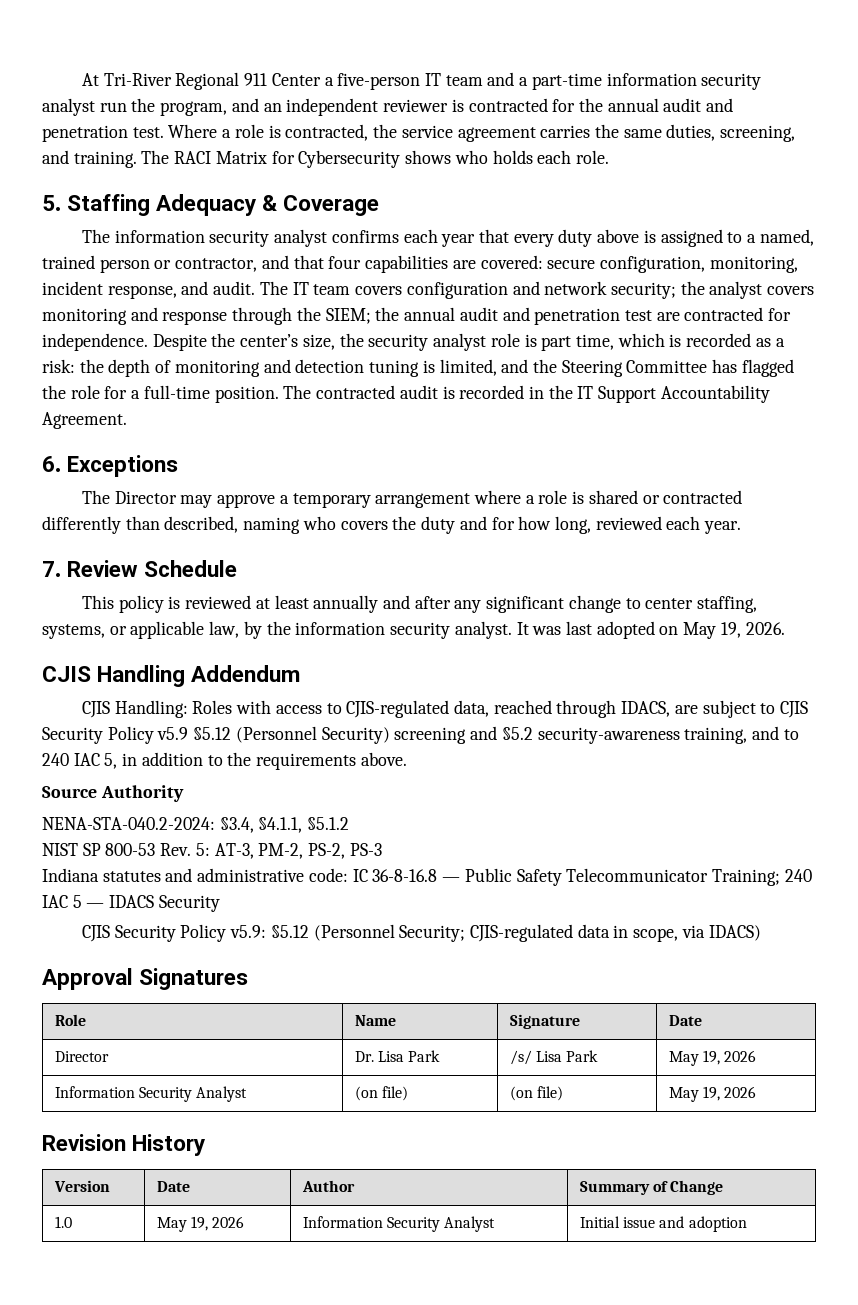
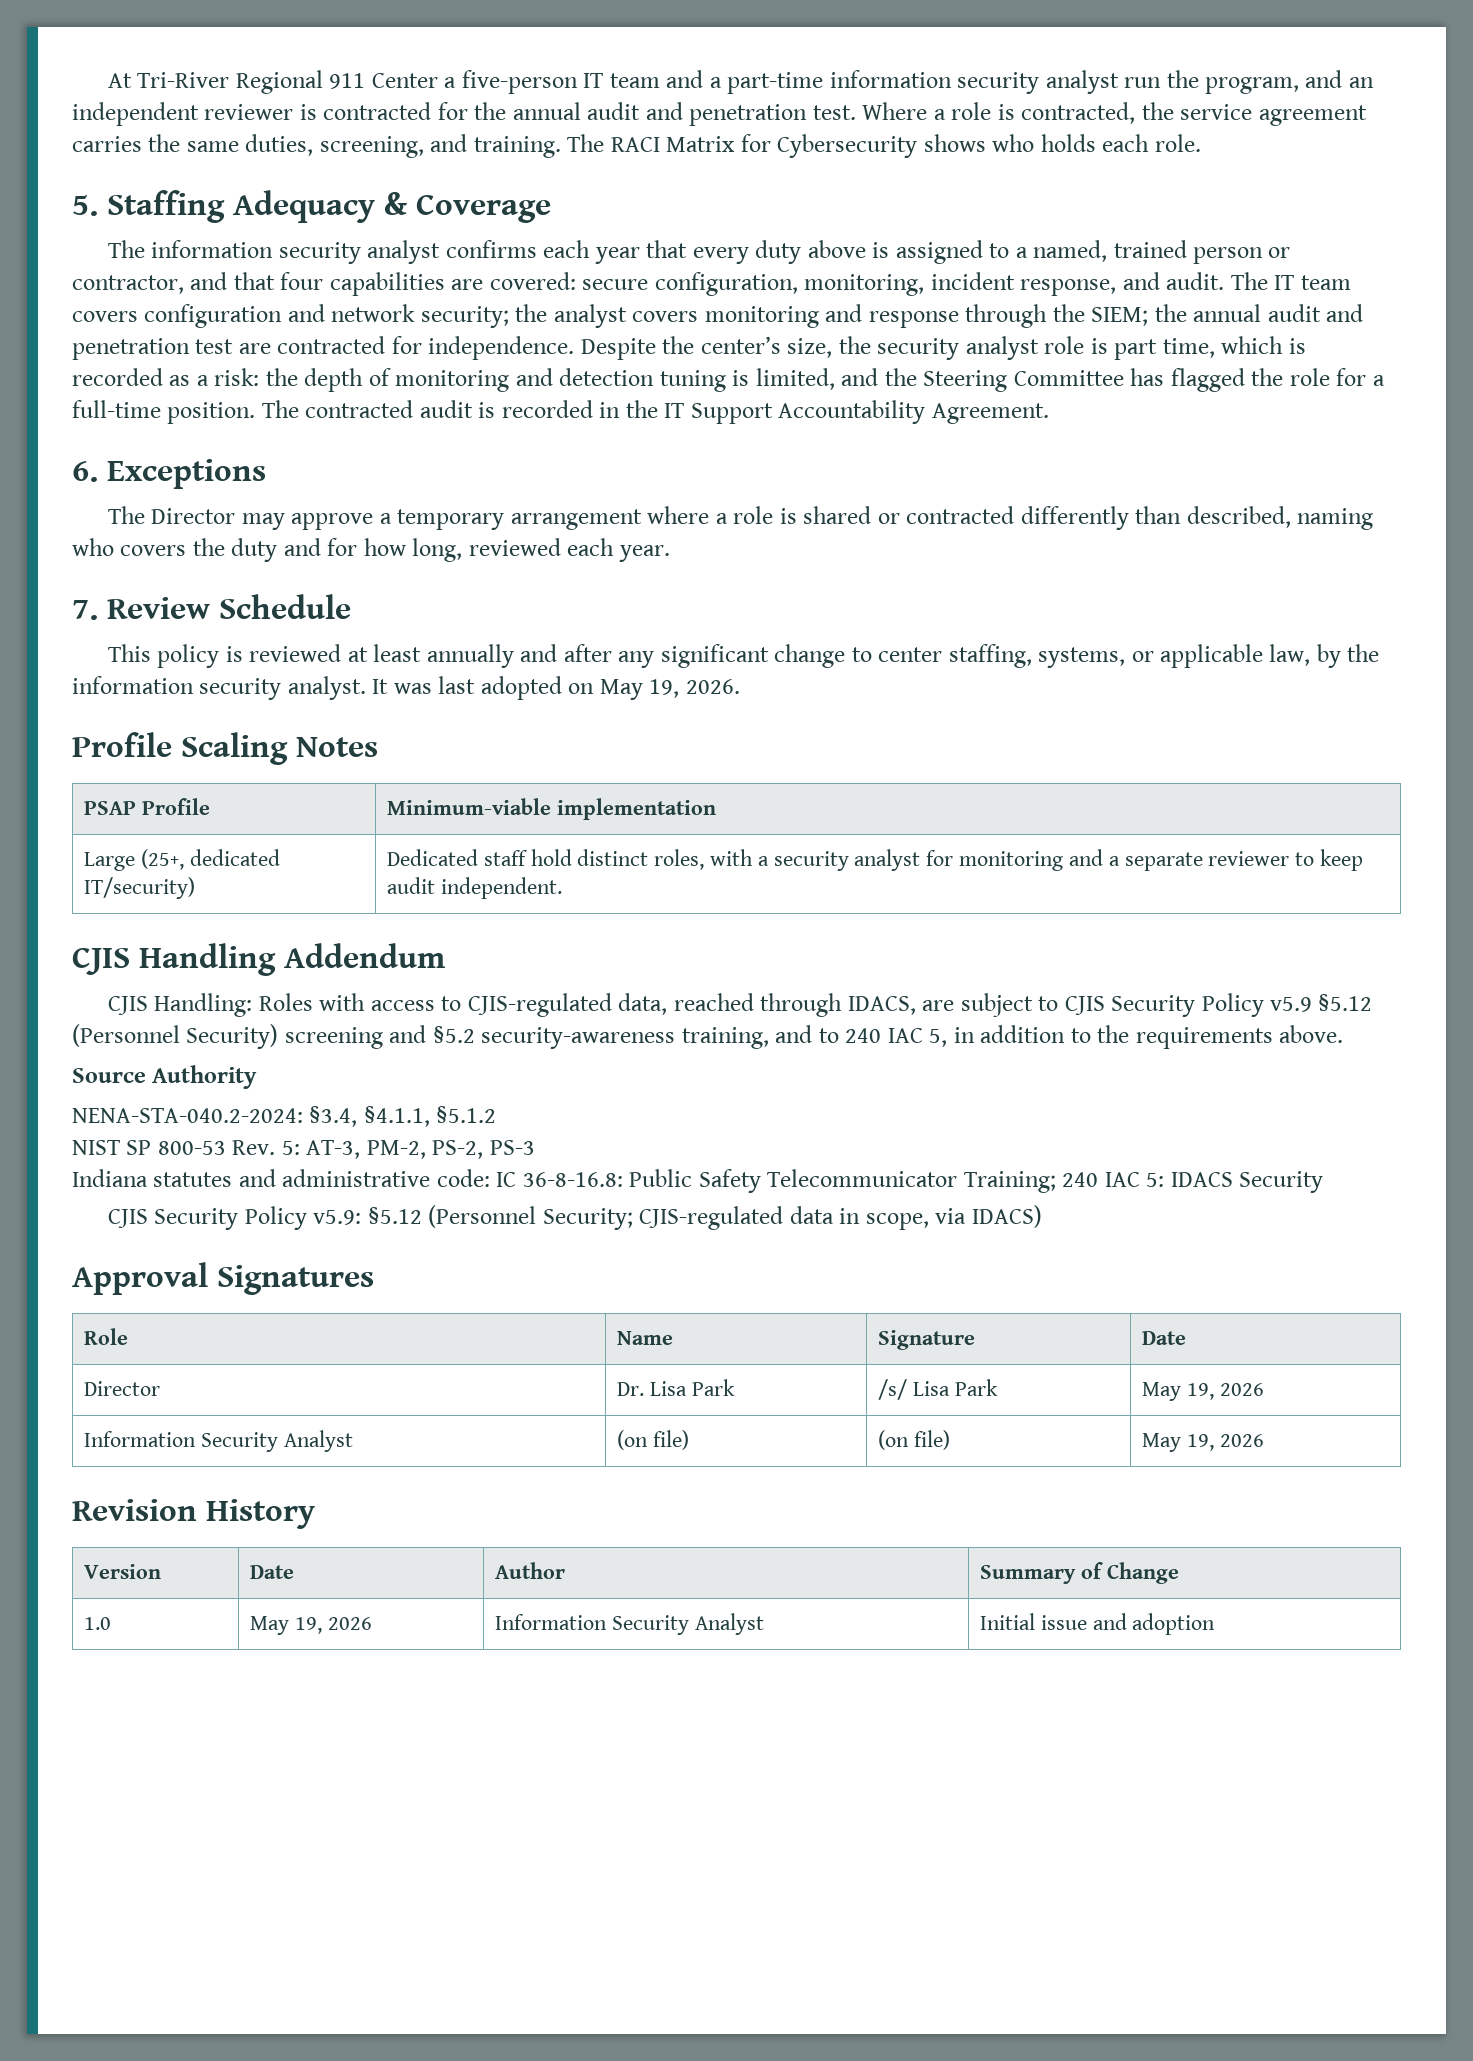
(785, 628) none -> [72,732,378,765] [84,798,211,815] [387,798,717,820] [84,849,280,871] [84,877,196,899] [387,849,1363,871] [387,877,562,899] // Profile Scaling Notes // PSAP Profile | Minimum-viable implementation // Large (25+, dedicated IT/security) | Dedicated staff hold distinct roles, with a security analyst for monitoring and a separate reviewer to keep audit independent.
[372,869,461,882] 36-8-16.8 — -> [522,1172,623,1187] 36-8-16.8:
[72,895,105,908] 5 — -> [1146,1173,1165,1187] 5:

